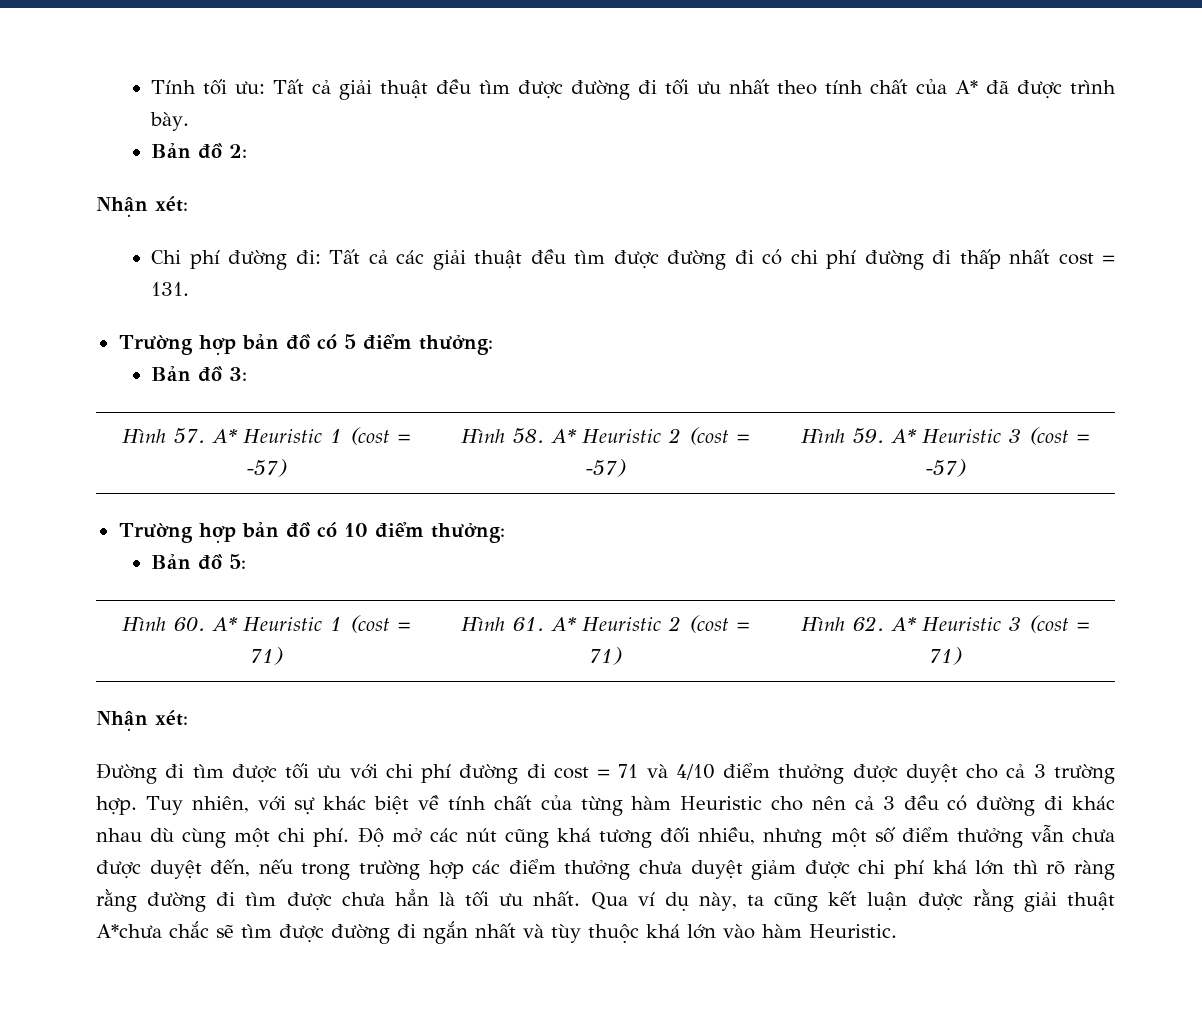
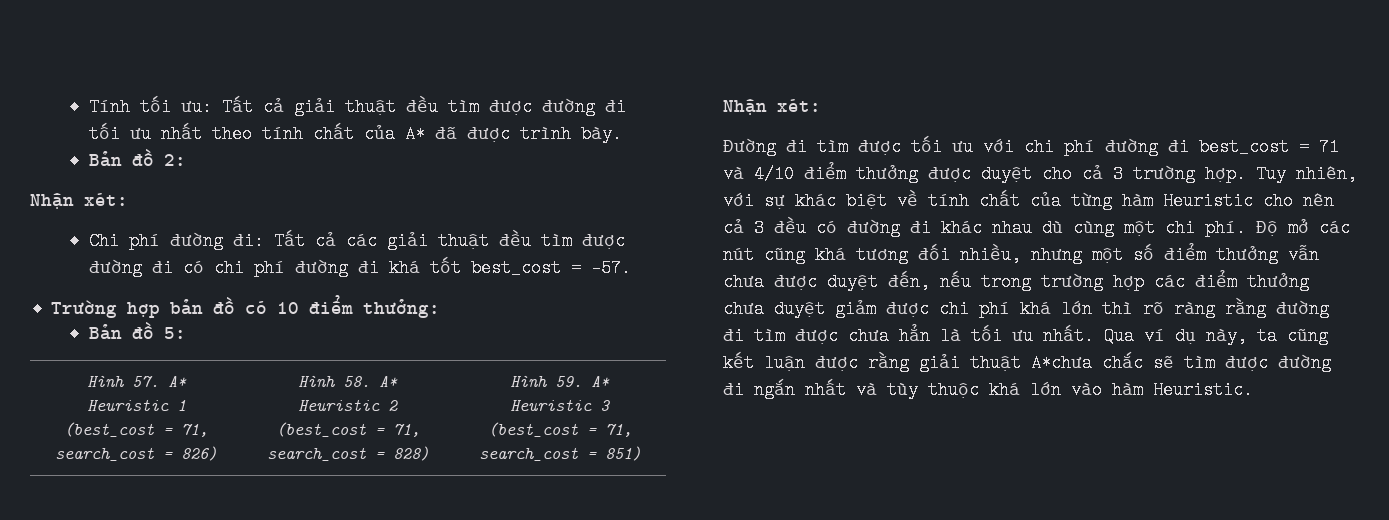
[959,249,1115,269] [151,282,190,296] [118,334,493,355] [151,366,248,382] [122,427,410,445] [246,459,287,477] [461,427,749,445] [585,459,626,477] [800,427,1089,445] [924,459,966,477] thấp nhất cost = 131. // Trường hợp bản đồ có 5 điểm thưởng: // Bản đồ 3: // Hình 57. A* Heuristic 1 (cost = -57) | Hình 58. A* Heuristic 2 (cost = -57) | Hình 59. A* Heuristic 3 (cost = -57) -> [389,256,632,277] khá tốt best_cost = -57.
[174,615,410,633] [250,647,283,665] [461,615,749,633] [589,647,622,665] [800,615,1089,633] [928,647,962,665] 60. A* Heuristic 1 (cost = 71) | Hình 61. A* Heuristic 2 (cost = 71) | Hình 62. A* Heuristic 3 (cost = 71) -> [131,376,187,387] [86,399,186,411] [64,422,208,437] [55,446,217,461] [298,375,398,387] [298,399,398,411] [275,422,420,437] [266,446,429,461] [510,375,610,387] [510,399,610,411] [487,422,632,437] [478,446,641,461] 57. A* Heuristic 1 (best_cost = 71, search_cost = 826) | Hình 58. A* Heuristic 2 (best_cost = 71, search_cost = 828) | Hình 59. A* Heuristic 3 (best_cost = 71, search_cost = 851)
[553,767,589,779] cost -> [1199,138,1289,156] best_cost

